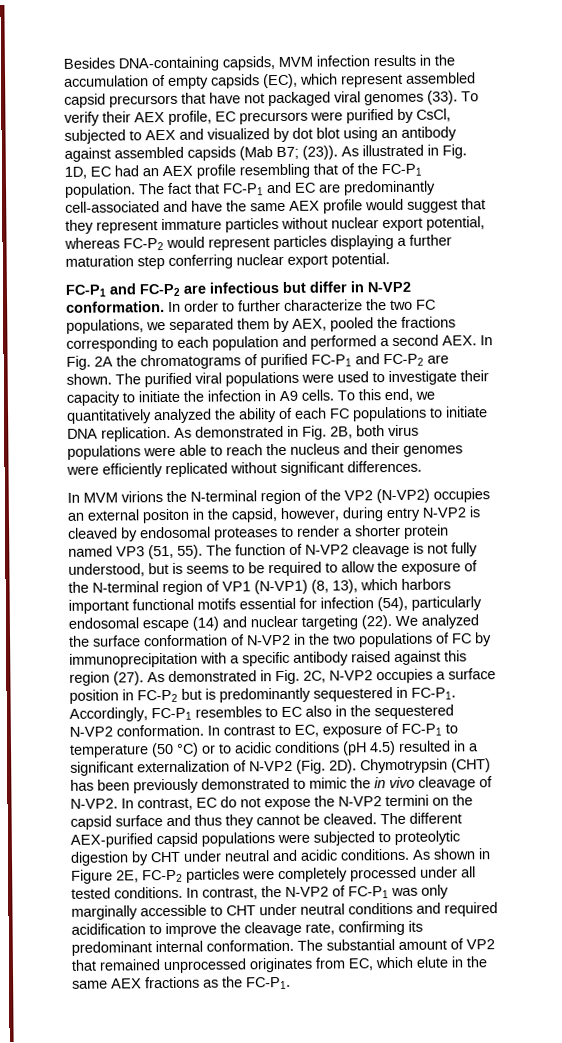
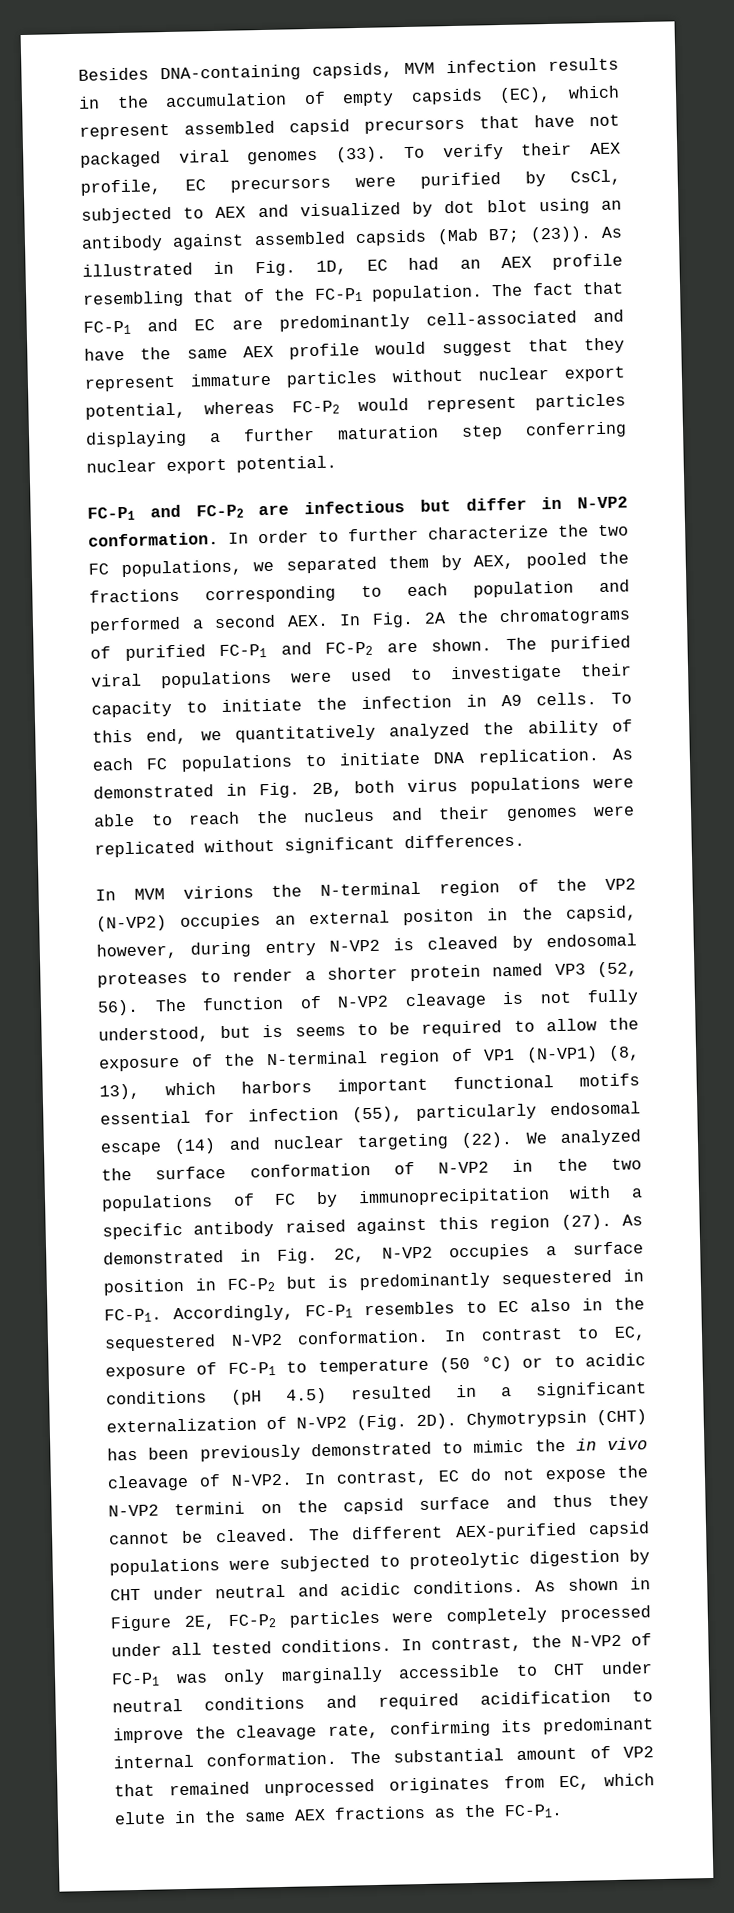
[102,463,163,478] efficiently -> (635, 811) none
[148,544,203,560] (51, 55). -> [597,961,638,978] [97,999,139,1016] (52, 56).
[377,596,408,612] (54), -> [352,1106,403,1123] (55),

